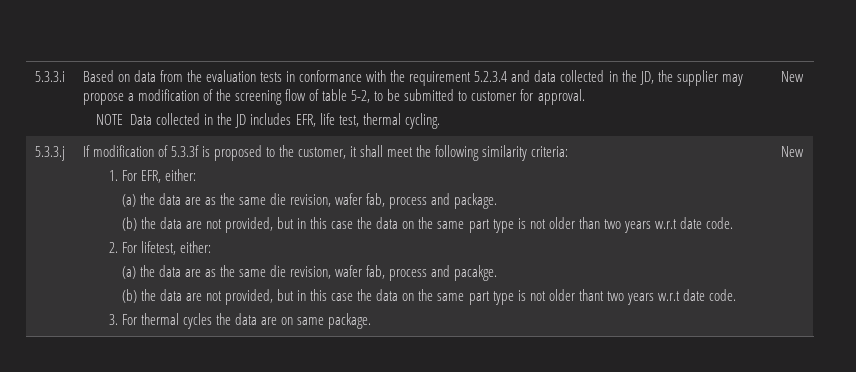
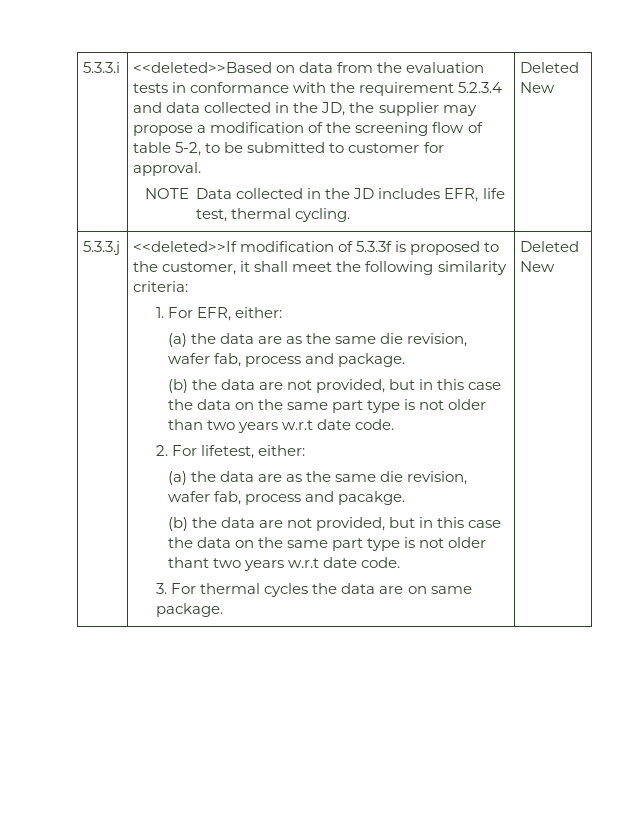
[82,70,114,82] Based -> [133,62,273,73] <<deleted>>Based
(440, 121) none -> [520,62,580,73] Deleted
[82,145,90,157] If -> [133,241,238,252] <<deleted>>If
(372, 321) none -> [520,241,580,252] Deleted

